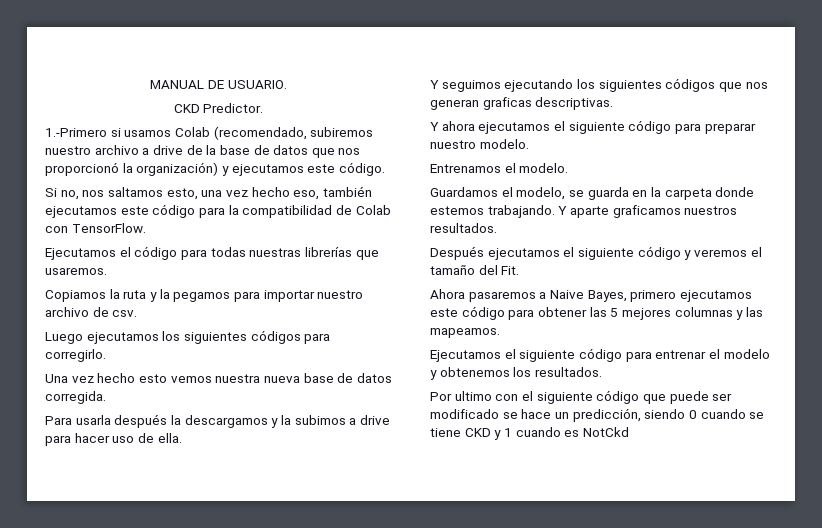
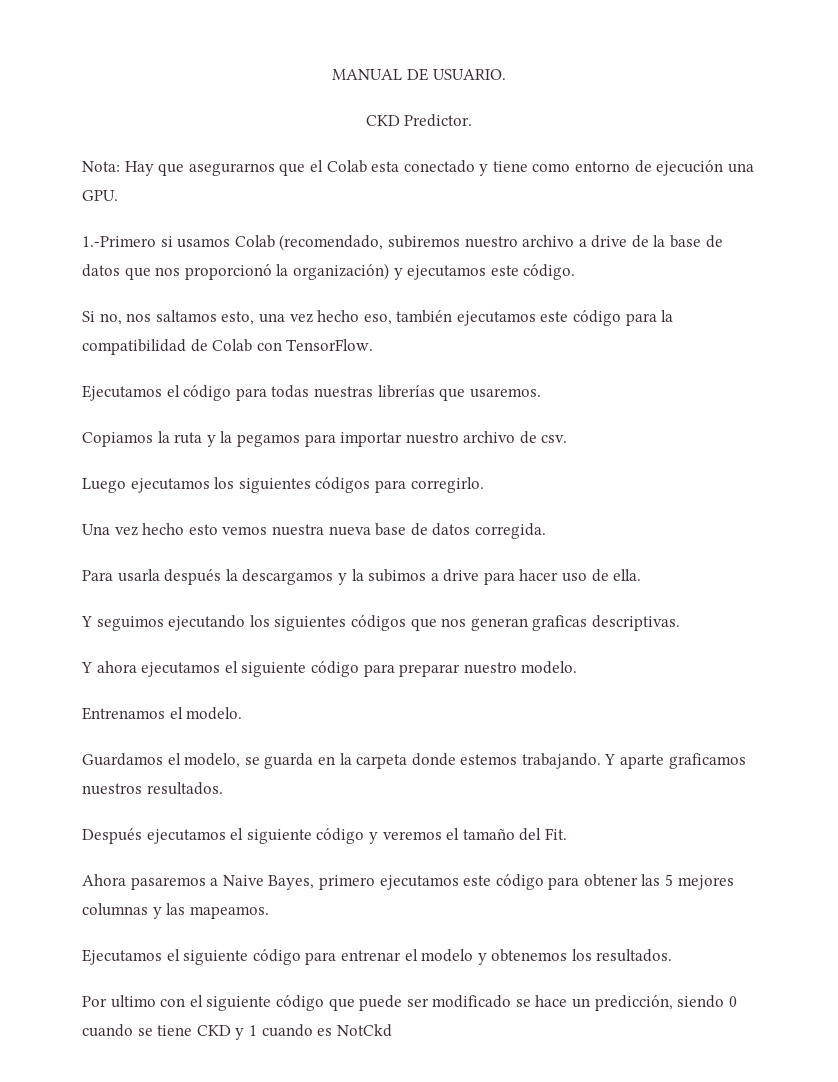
(264, 108) none -> [82,160,754,176] [82,190,118,201] // Nota: Hay que asegurarnos que el Colab esta conectado y tiene como entorno de ejecución una GPU.

